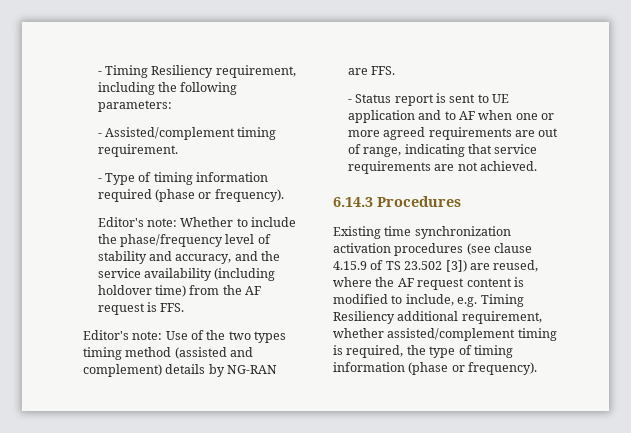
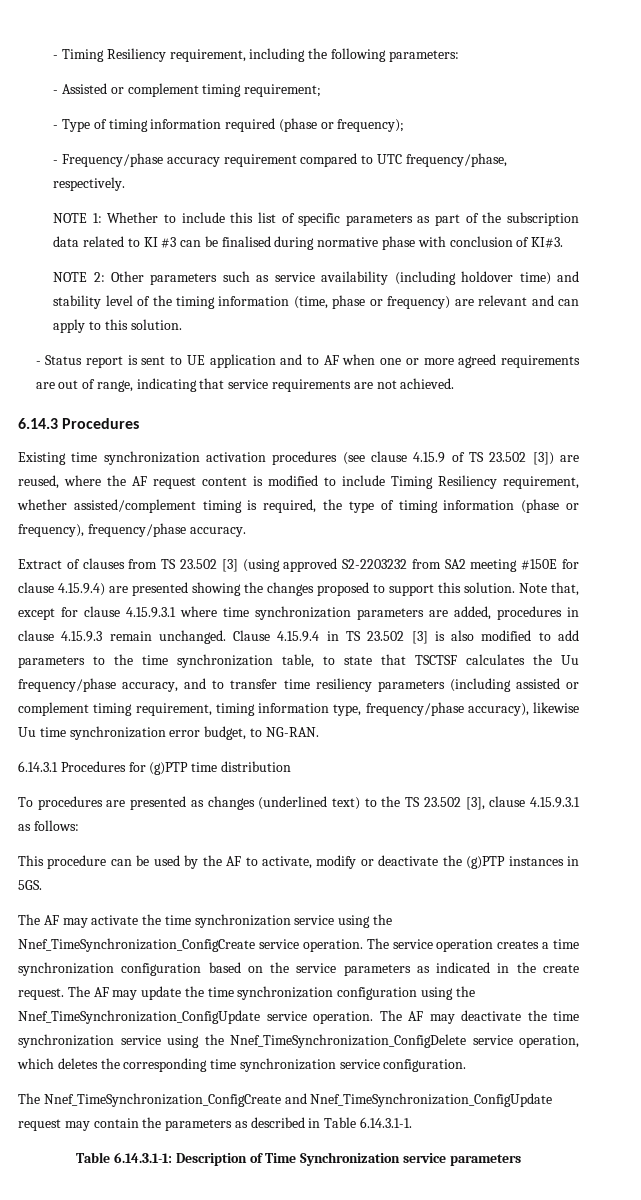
[105,127,277,140] [97,144,178,157] Assisted/complement timing requirement. -> [61,83,322,97] Assisted or complement timing requirement;
[214,189,284,202] [97,217,297,227] [97,234,271,247] [97,251,281,264] frequency). // Editor's note: Whether to include the phase/frequency level of stability and accuracy, and the -> [337,119,405,132] [53,153,507,167] [53,177,126,191] [53,212,579,226] [53,236,564,250] [53,271,270,285] frequency); // - Frequency/phase accuracy requirement compared to UTC frequency/phase, respectively. // NOTE 1: Whether to include this list of specific parameters as part of the subscription data related to KI #3 can be finalised during normative phase with conclusion of KI#3. // NOTE 2: Other parameters such as
[189,285,262,295] [97,302,185,315] [82,330,287,343] [82,347,253,360] [82,364,277,377] [347,66,396,75] from the AF request is FFS. // Editor's note: Use of the two types timing method (assisted and complement) details by NG-RAN are FFS. -> [557,271,579,282] [53,295,579,309] [53,319,182,333] and stability level of the timing information (time, phase or frequency) are relevant and can apply to this solution.
[405,294,524,307] [333,311,459,324] include, e.g. Timing Resiliency additional -> [342,475,497,489] include Timing Resiliency
[468,362,538,375] frequency). -> [18,523,246,537] [18,558,579,572] [18,582,579,596] [18,606,579,620] [18,630,579,644] [18,654,579,668] [18,678,580,692] [18,702,579,716] [18,726,319,740] [18,761,291,775] [18,796,580,810] [18,820,79,831] [18,855,579,869] [18,880,42,890] [18,914,393,928] [18,938,579,952] [18,962,579,976] [18,986,475,1000] [18,1010,579,1024] [18,1034,579,1048] [17,1058,467,1072] [18,1093,553,1107] [18,1117,413,1131] [76,1152,521,1166] frequency), frequency/phase accuracy. // Extract of clauses from TS 23.502 [3] (using approved S2-2203232 from SA2 meeting #150E for clause 4.15.9.4) are presented showing the changes proposed to support this solution. Note that, except for clause 4.15.9.3.1 where time synchronization parameters are added, procedures in clause 4.15.9.3 remain unchanged. Clause 4.15.9.4 in TS 23.502 [3] is also modified to add parameters to the time synchronization table, to state that TSCTSF calculates the Uu frequency/phase accuracy, and to transfer time resiliency parameters (including assisted or complement timing requirement, timing information type, frequency/phase accuracy), likewise Uu time synchronization error budget, to NG-RAN. // 6.14.3.1 Procedures for (g)PTP time distribution // To procedures are presented as changes (underlined text) to the TS 23.502 [3], clause 4.15.9.3.1 as follows: // This procedure can be used by the AF to activate, modify or deactivate the (g)PTP instances in 5GS. // The AF may activate the time synchronization service using the Nnef_TimeSynchronization_ConfigCreate service operation. The service operation creates a time synchronization configuration based on the service parameters as indicated in the create request. The AF may update the time synchronization configuration using the Nnef_TimeSynchronization_ConfigUpdate service operation. The AF may deactivate the time synchronization service using the Nnef_TimeSynchronization_ConfigDelete service operation, which deletes the corresponding time synchronization service configuration. // The Nnef_TimeSynchronization_ConfigCreate and Nnef_TimeSynchronization_ConfigUpdate request may contain the parameters as described in Table 6.14.3.1-1. // Table 6.14.3.1-1: Description of Time Synchronization service parameters

